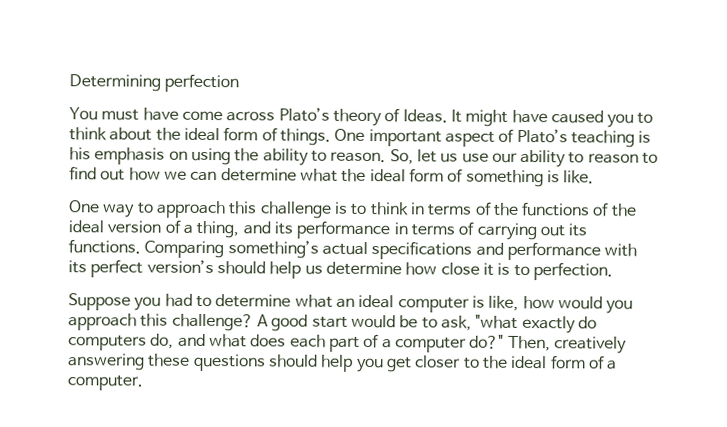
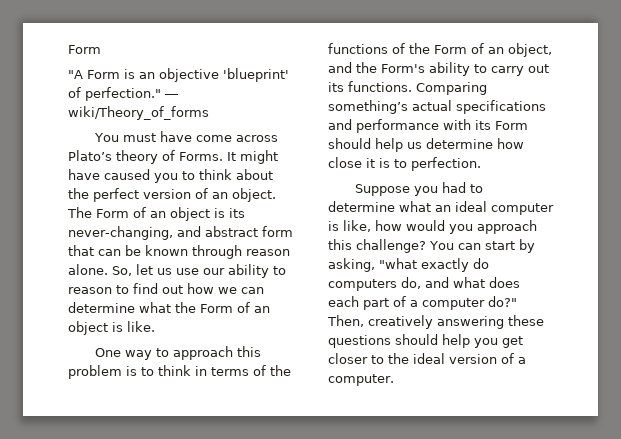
[69,73,240,93] Determining perfection -> [68,45,101,54] [68,68,289,82] [68,87,178,101] [68,106,209,120] Form // "A Form is an objective 'blueprint' of perfection." ― wiki/Theory_of_forms
[402,109,448,123] Ideas. -> [179,152,223,161] Forms.
[183,127,652,148] [69,147,387,166] ideal form of things. One important aspect of Plato’s teaching is his emphasis on using the ability to reason. -> [93,188,276,202] [67,207,245,221] [68,226,293,240] [68,245,290,259] [68,264,108,275] perfect version of an object. The Form of an object is its never-changing, and abstract form that can be known through reason alone.
[369,168,544,188] ideal form of something -> [200,302,270,313] [68,321,108,335] Form of an object
[259,201,332,219] challenge -> [68,365,122,379] problem
[68,219,537,241] ideal version of a thing, and its performance in terms of carrying -> [434,43,552,57] [328,62,524,76] Form of an object, and the Form's ability to carry
[90,259,214,278] perfect version’s -> [495,121,528,130] Form
[256,314,472,332] A good start would be to ask, -> [429,239,535,253] [328,258,375,272] You can start by asking,
[550,355,586,370] form -> [449,354,497,364] version

